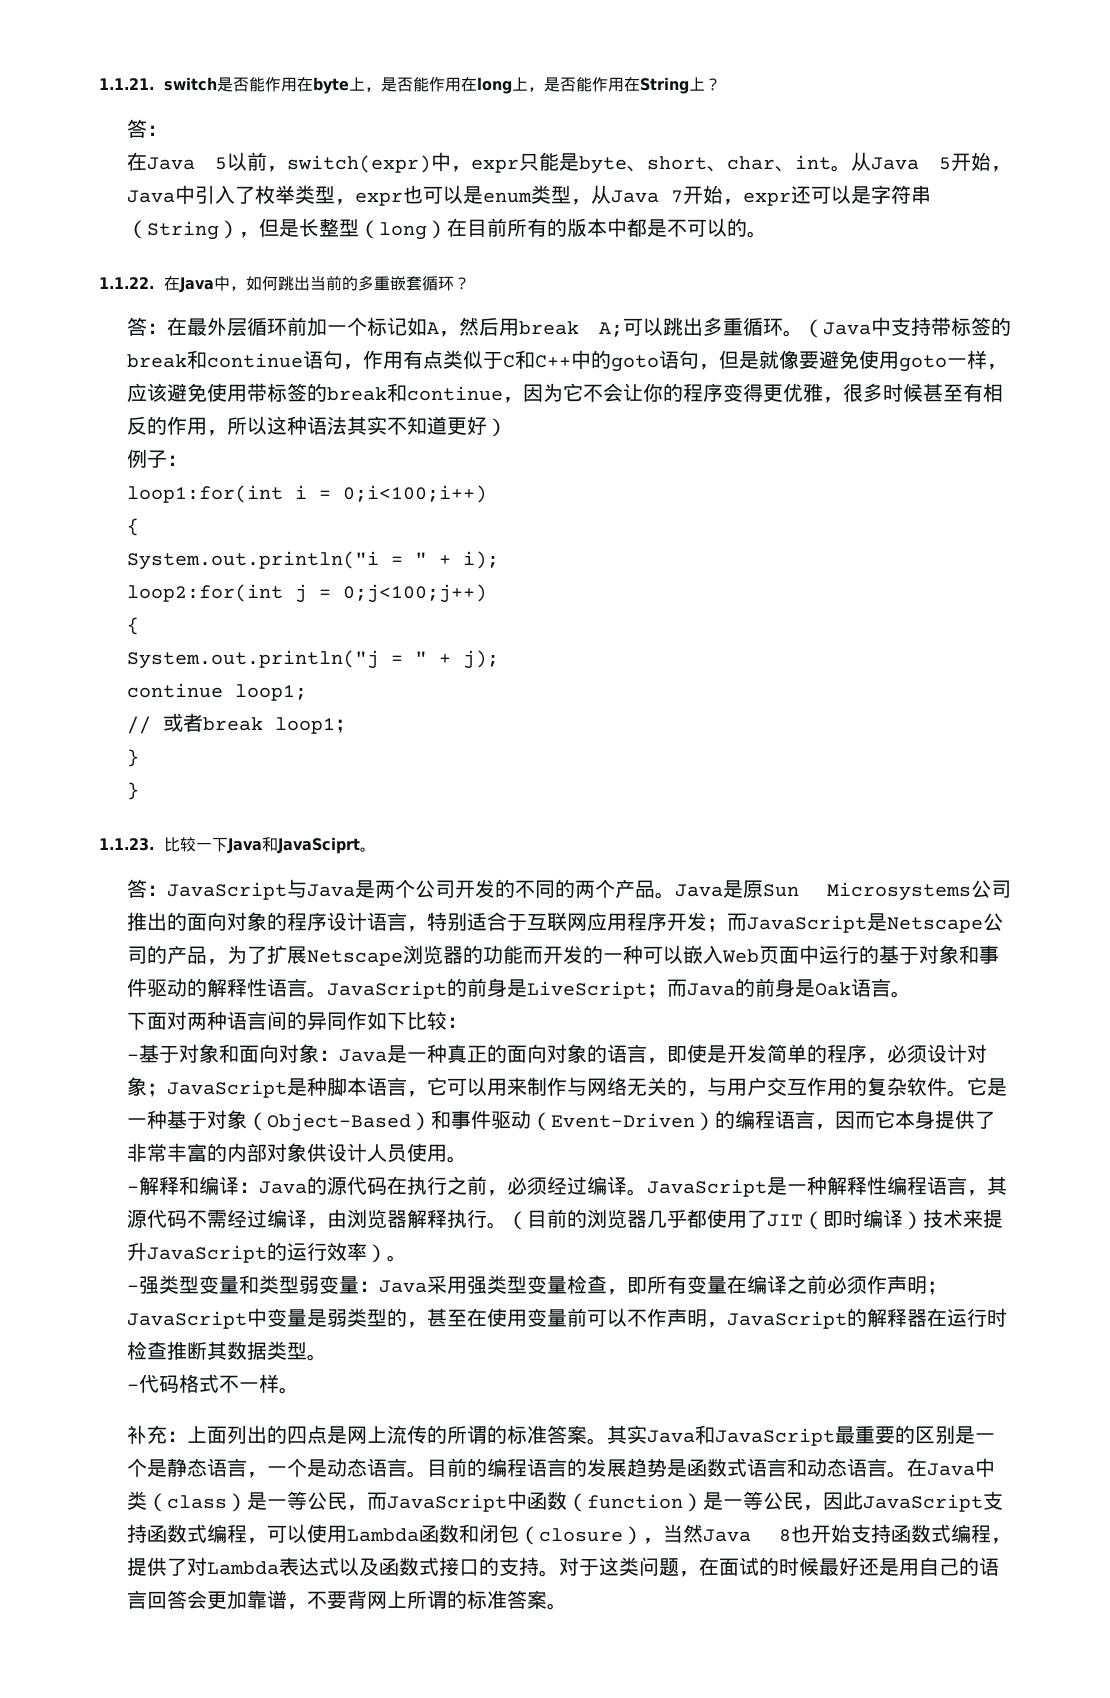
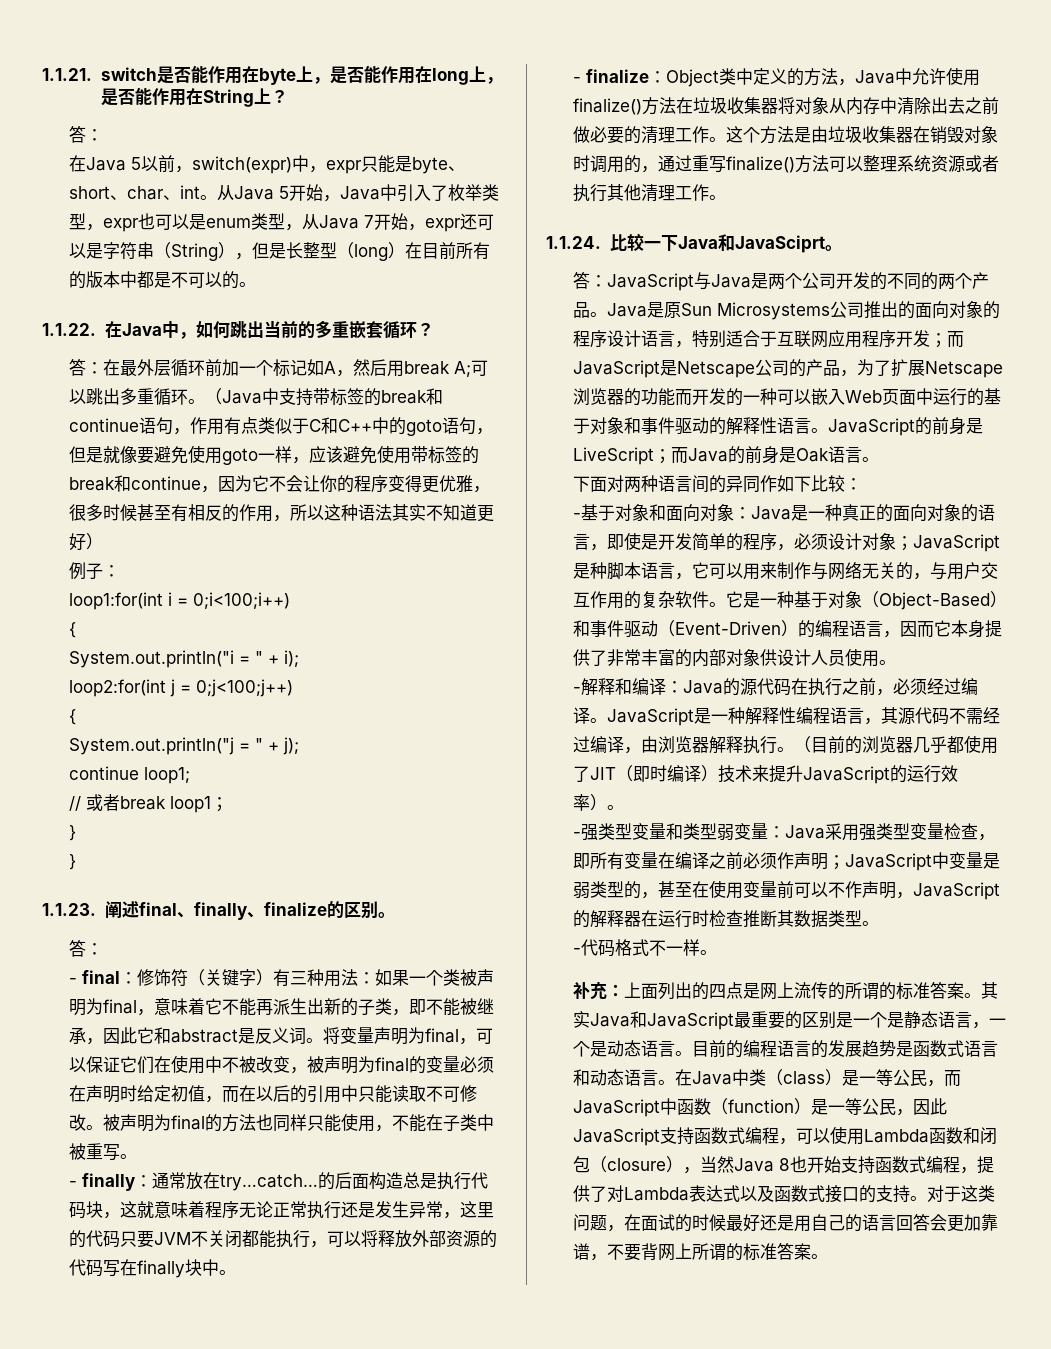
(154, 844) none -> [104,901,395,920] [69,939,104,957] [69,969,495,987] [69,998,495,1016] [69,1027,494,1045] [69,1055,495,1074] [69,1085,478,1103] [69,1113,495,1132] [69,1143,138,1161] [69,1172,489,1191] [69,1201,495,1219] [69,1230,498,1248] [69,1259,237,1278] [573,67,981,87] [573,97,1000,115] [573,126,999,144] [573,155,1000,173] [573,184,727,202] [546,236,601,249] 阐述final、finally、finalize的区别。 // 答： // - final：修饰符（关键字）有三种用法：如果一个类被声明为final，意味着它不能再派生出新的子类，即不能被继承，因此它和abstract是反义词。将变量声明为final，可以保证它们在使用中不被改变，被声明为final的变量必须在声明时给定初值，而在以后的引用中只能读取不可修改。被声明为final的方法也同样只能使用，不能在子类中被重写。 // - finally：通常放在try…catch…的后面构造总是执行代码块，这就意味着程序无论正常执行还是发生异常，这里的代码只要JVM不关闭都能执行，可以将释放外部资源的代码写在finally块中。 // - finalize：Object类中定义的方法，Java中允许使用finalize()方法在垃圾收集器将对象从内存中清除出去之前做必要的清理工作。这个方法是由垃圾收集器在销毁对象时调用的，通过重写finalize()方法可以整理系统资源或者执行其他清理工作。 // 1.1.24.

